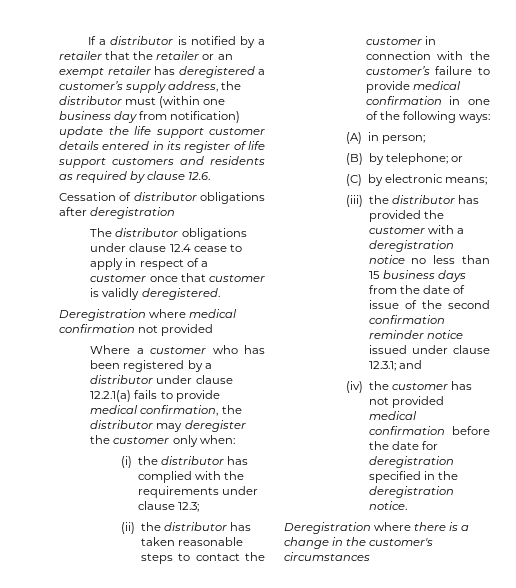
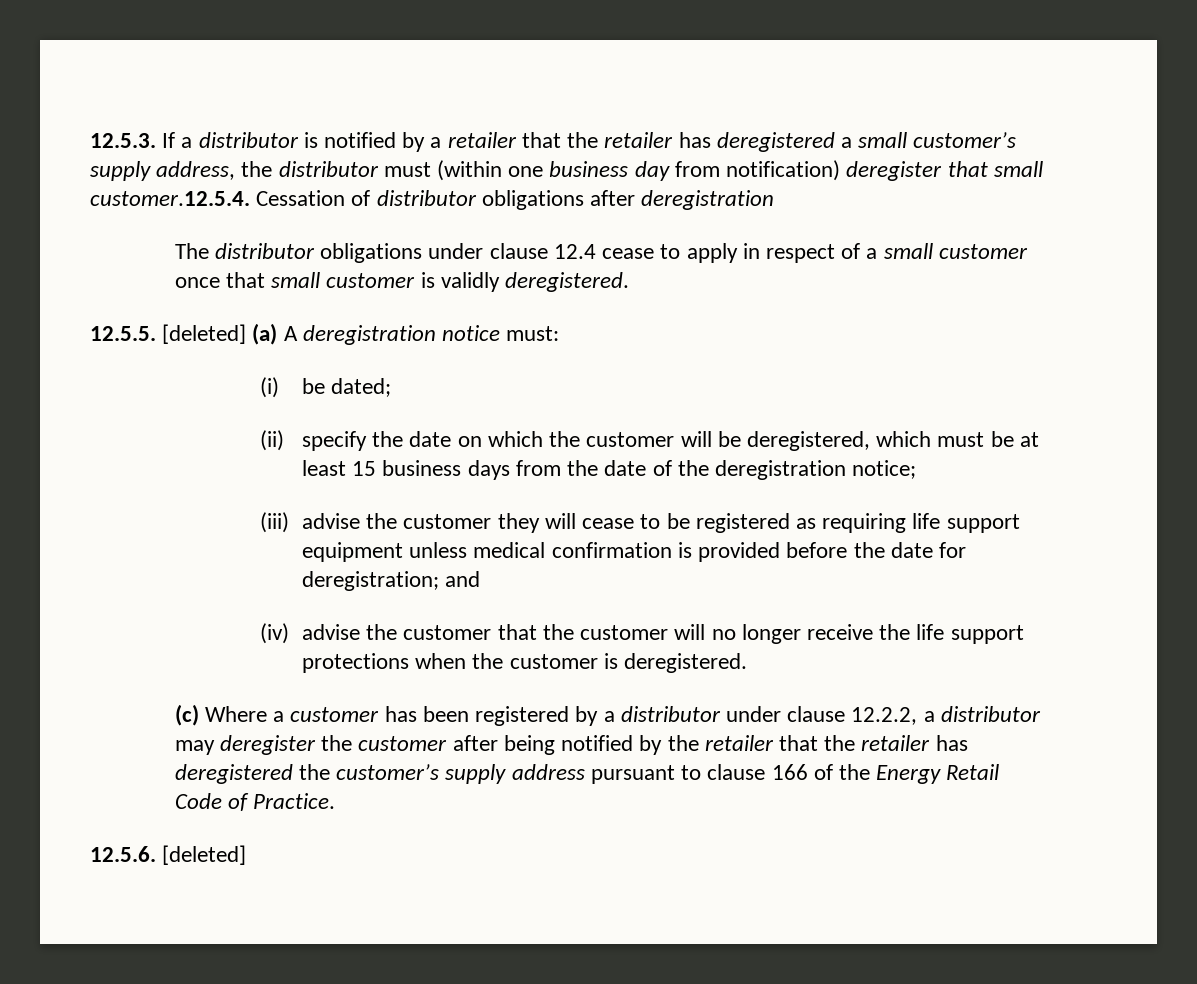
(87, 40) none -> [90,133,156,148] 12.5.3.
[202,54,233,60] [59,66,151,78] or an exempt retailer -> (674, 140) none
(265, 72) none -> [858,132,908,148] small
[59,126,265,138] [59,141,265,153] [58,156,265,168] [59,171,211,183] update the life support customer details entered in its register of life support customers and residents as required by clause 12.6. // -> [846,161,1043,181] [90,191,250,206] deregister that small customer.12.5.4.
(208, 264) none -> [883,243,933,259] small
(206, 277) none -> [271,272,321,288] small
[59,309,238,321] [59,324,214,336] Deregistration where medical confirmation not provided // -> [90,323,560,345] [259,377,392,398] [259,430,1039,451] [302,460,917,480] [259,512,1020,533] [302,542,966,562] [302,571,481,591] [259,623,1024,644] [302,653,748,673] [174,704,199,726] 12.5.5. [deleted] (a) A deregistration notice must: // (i) be dated; // (ii) specify the date on which the customer will be deregistered, which must be at least 15 business days from the date of the deregistration notice; // (iii) advise the customer they will cease to be registered as requiring life support equipment unless medical confirmation is provided before the date for deregistration; and // (iv) advise the customer that the customer will no longer receive the life support protections when the customer is deregistered. // (c)
[212,345,238,354] who -> (380, 714) none
[90,390,220,402] [90,405,242,416] 12.2.1(a) fails to provide medical confirmation, the -> [851,707,935,725] 12.2.2, a
[172,435,235,447] [120,456,248,468] [137,471,244,483] [137,486,258,498] [137,501,199,512] [120,522,251,534] [140,537,243,546] [140,552,265,564] [365,36,436,45] [365,51,490,60] [365,66,490,75] [365,81,461,93] [365,96,490,105] [365,111,490,123] [345,132,425,144] [345,153,463,165] [345,174,487,186] [345,195,479,207] [368,210,444,222] [368,225,464,234] [368,240,454,252] [368,255,490,264] [368,270,466,282] [368,285,465,294] [368,300,490,309] [368,315,445,324] [368,330,463,339] [368,345,490,354] [368,360,422,371] [345,381,472,393] [368,396,444,408] [368,411,417,420] [368,426,490,435] [368,441,438,450] [368,456,454,468] [368,471,458,483] [368,486,454,498] [368,501,407,510] [284,522,470,534] [284,537,434,549] [284,552,370,561] only when: // (i) the distributor has complied with the requirements under clause 12.3; // (ii) the distributor has taken reasonable steps to contact the customer in connection with the customer’s failure to provide medical confirmation in one of the following ways: // (A) in person; // (B) by telephone; or // (C) by electronic means; // (iii) the distributor has provided the customer with a deregistration notice no less than 15 business days from the date of issue of the second confirmation reminder notice issued under clause 12.3.1; and // (iv) the customer has not provided medical confirmation before the date for deregistration specified in the deregistration notice. // Deregistration where there is a change in the customer's circumstances -> [452,735,968,755] [174,764,1000,784] [174,793,336,811] [90,845,247,865] after being notified by the retailer that the retailer has deregistered the customer’s supply address pursuant to clause 166 of the Energy Retail Code of Practice. // 12.5.6. [deleted]

